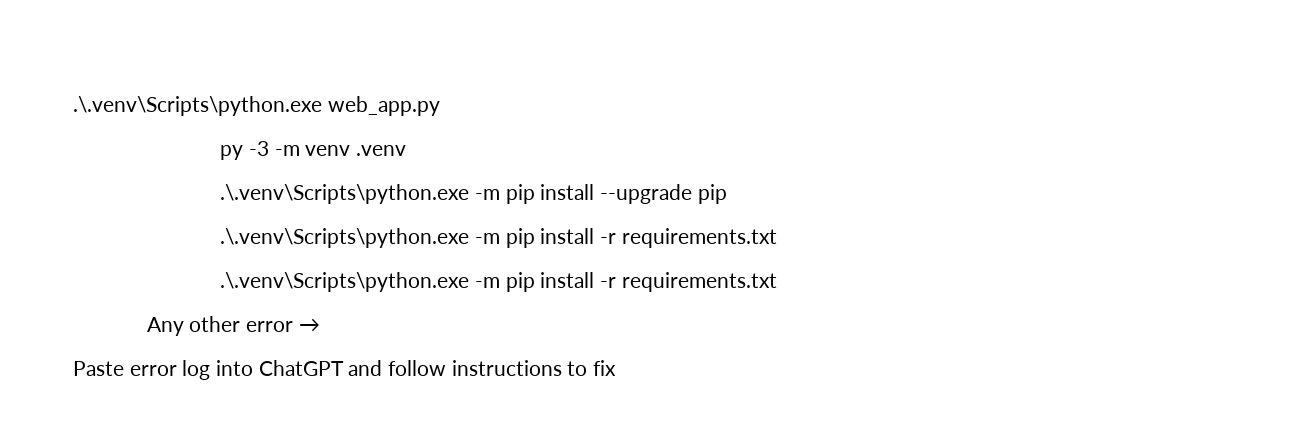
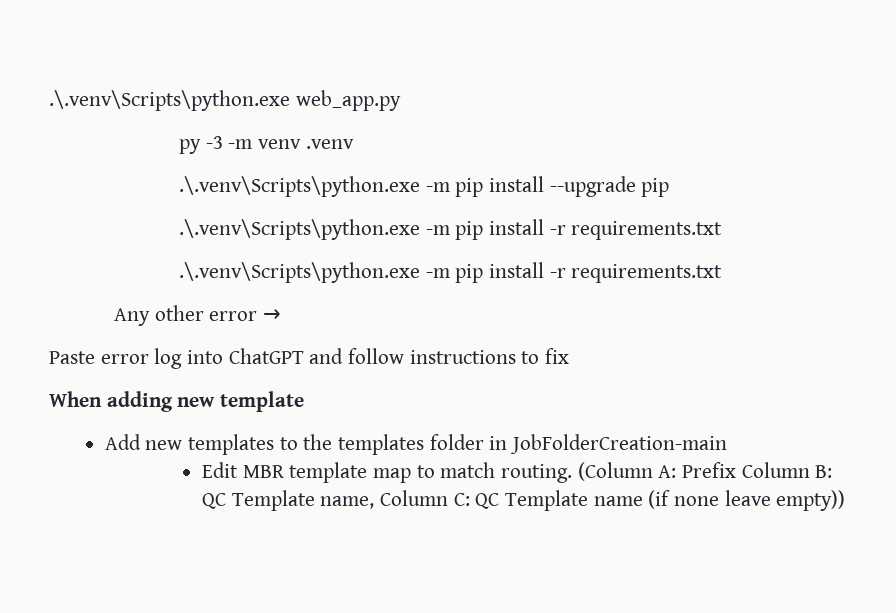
(617, 368) none -> [49,391,305,412] [104,434,727,455] [201,462,833,483] [201,490,846,511] // When adding new template // Add new templates to the templates folder in JobFolderCreation-main // Edit MBR template map to match routing. (Column A: Prefix Column B: QC Template name, Column C: QC Template name (if none leave empty))

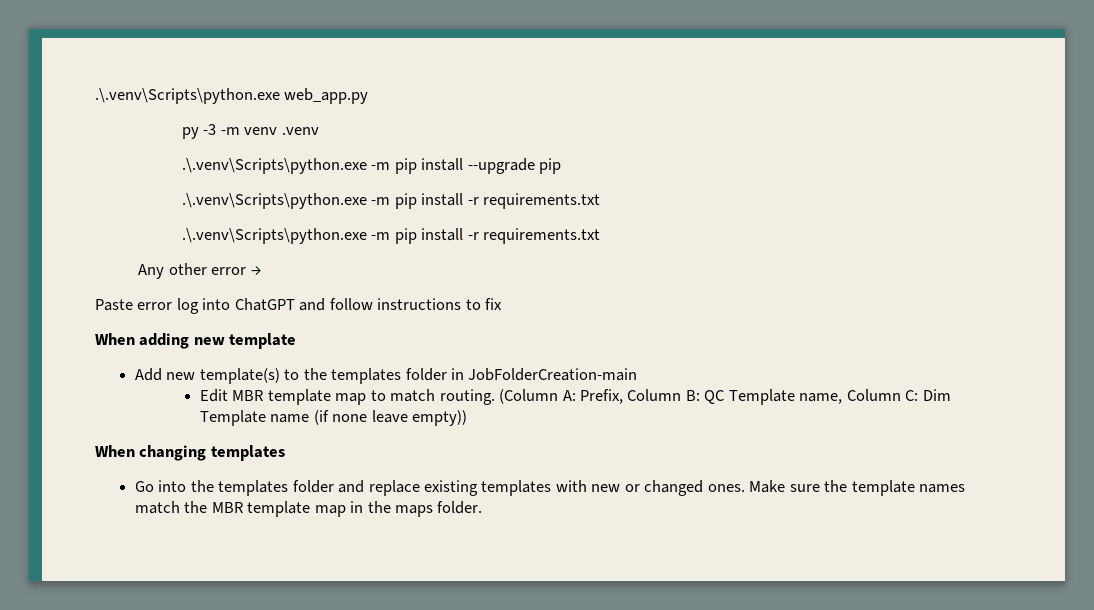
[187,434,274,455] templates -> [199,368,280,384] template(s)
[681,462,736,478] Prefix -> [579,389,623,404] Prefix,
[475,493,500,509] QC -> [922,389,951,401] Dim
(846, 500) none -> [95,445,285,461] [134,480,966,496] [134,501,483,517] // When changing templates // Go into the templates folder and replace existing templates with new or changed ones. Make sure the template names match the MBR template map in the maps folder.

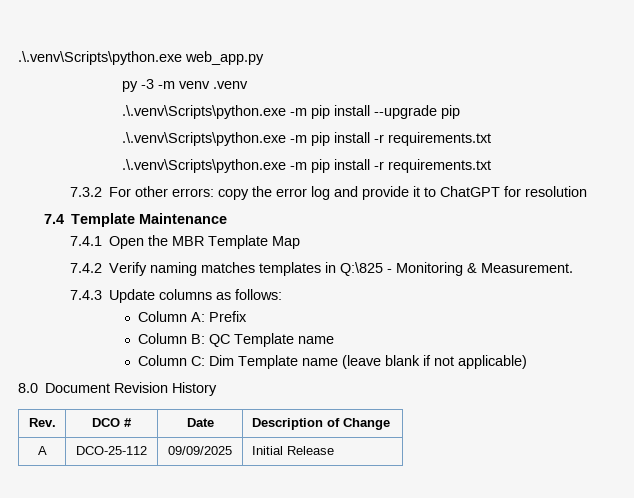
[138,263,261,279] [95,298,503,314] [95,333,297,349] [134,368,638,384] [199,389,623,405] Any other error → // Paste error log into ChatGPT and follow instructions to fix // When adding new template // Add new template(s) to the templates folder in JobFolderCreation-main // Edit MBR template map to match routing. (Column A: Prefix, -> [70,186,588,200] [44,213,228,227] [70,235,301,249] [70,262,574,276] [70,289,283,303] [138,311,248,322] 7.3.2 For other errors: copy the error log and provide it to ChatGPT for resolution // 7.4 Template Maintenance // 7.4.1 Open the MBR Template Map // 7.4.2 Verify naming matches templates in Q:\825 - Monitoring & Measurement. // 7.4.3 Update columns as follows: // Column A: Prefix //
[799,393,843,404] name, -> [298,336,335,344] name //
[313,410,468,426] [95,445,285,461] [134,480,966,496] [134,501,483,517] (if none leave empty)) // When changing templates // Go into the templates folder and replace existing templates with new or changed ones. Make sure the template names match the MBR template map in the maps folder. -> [342,355,528,369] [18,382,218,396] [28,418,56,427] [92,418,132,427] [186,418,214,427] [251,418,390,430] [37,446,47,455] [76,446,147,455] [168,446,233,455] [251,446,334,455] (leave blank if not applicable) // 8.0 Document Revision History // Rev. | DCO # | Date | Description of Change // A | DCO-25-112 | 09/09/2025 | Initial Release

